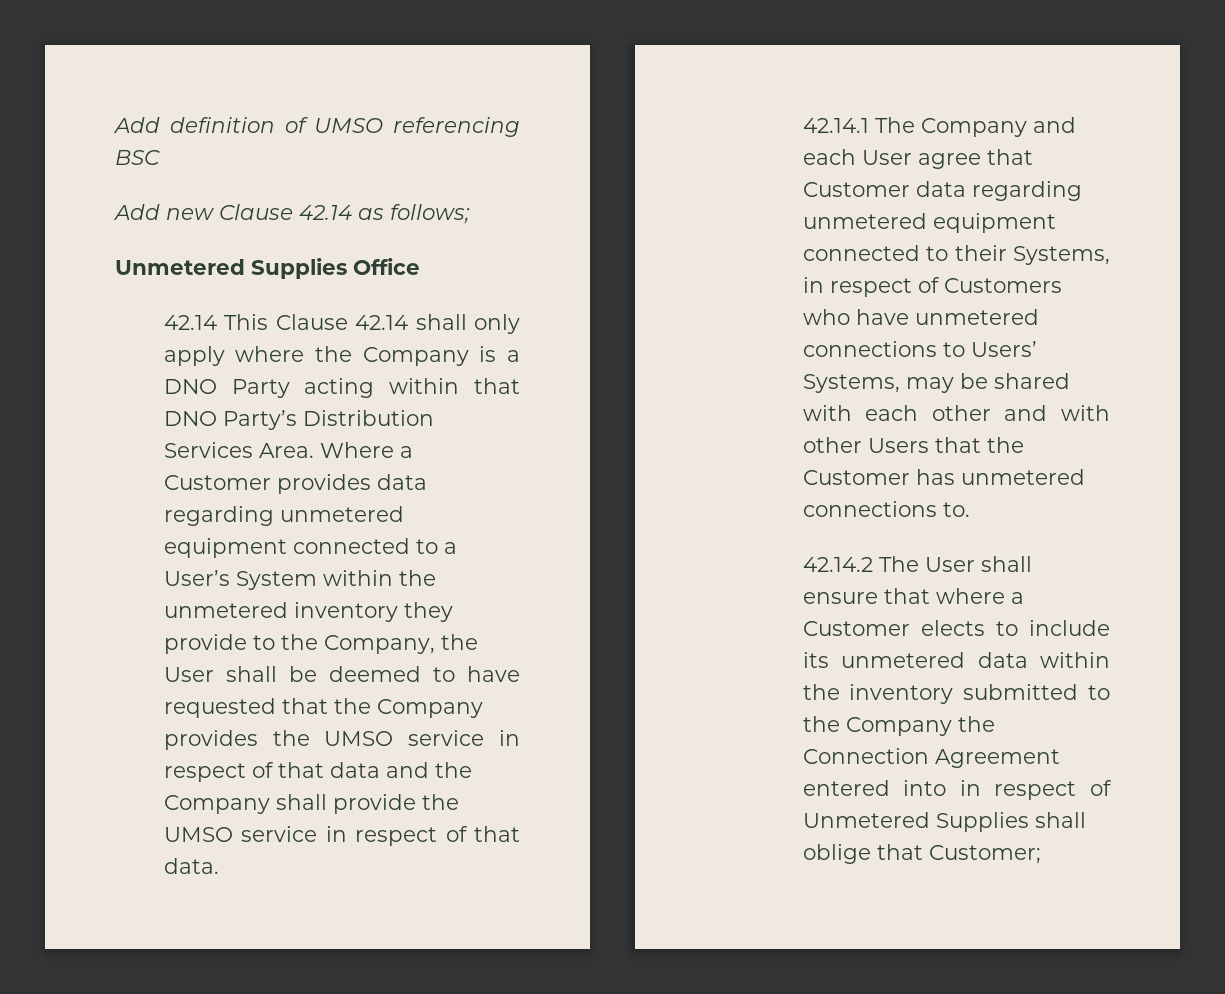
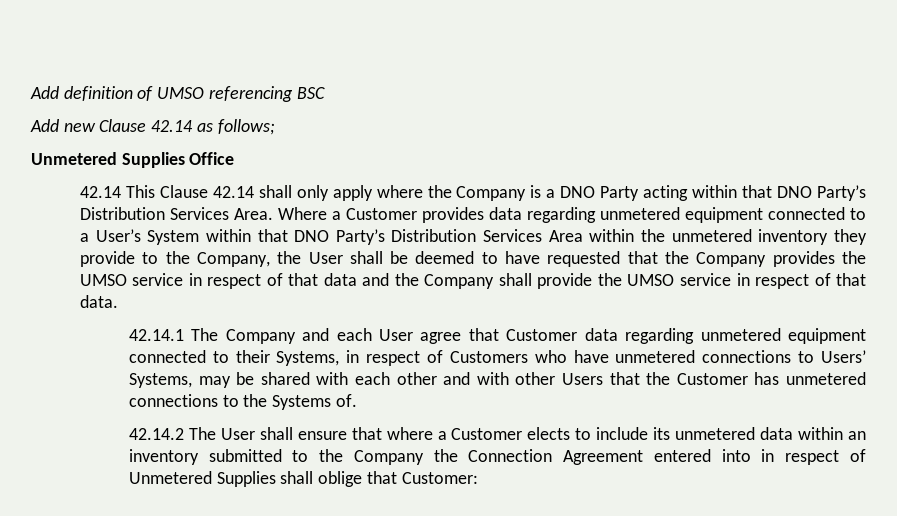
(393, 578) none -> [257,229,635,245] that DNO Party’s Distribution Services Area within
[942,502,970,517] to. -> [222,394,357,410] to the Systems of.
[802,684,840,700] the -> [848,431,866,440] an
[928,845,1041,864] Customer; -> [401,472,478,484] Customer:

